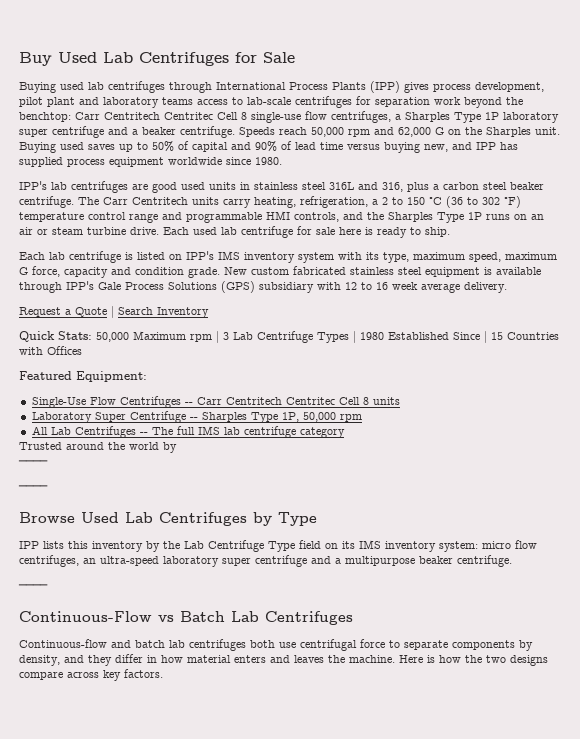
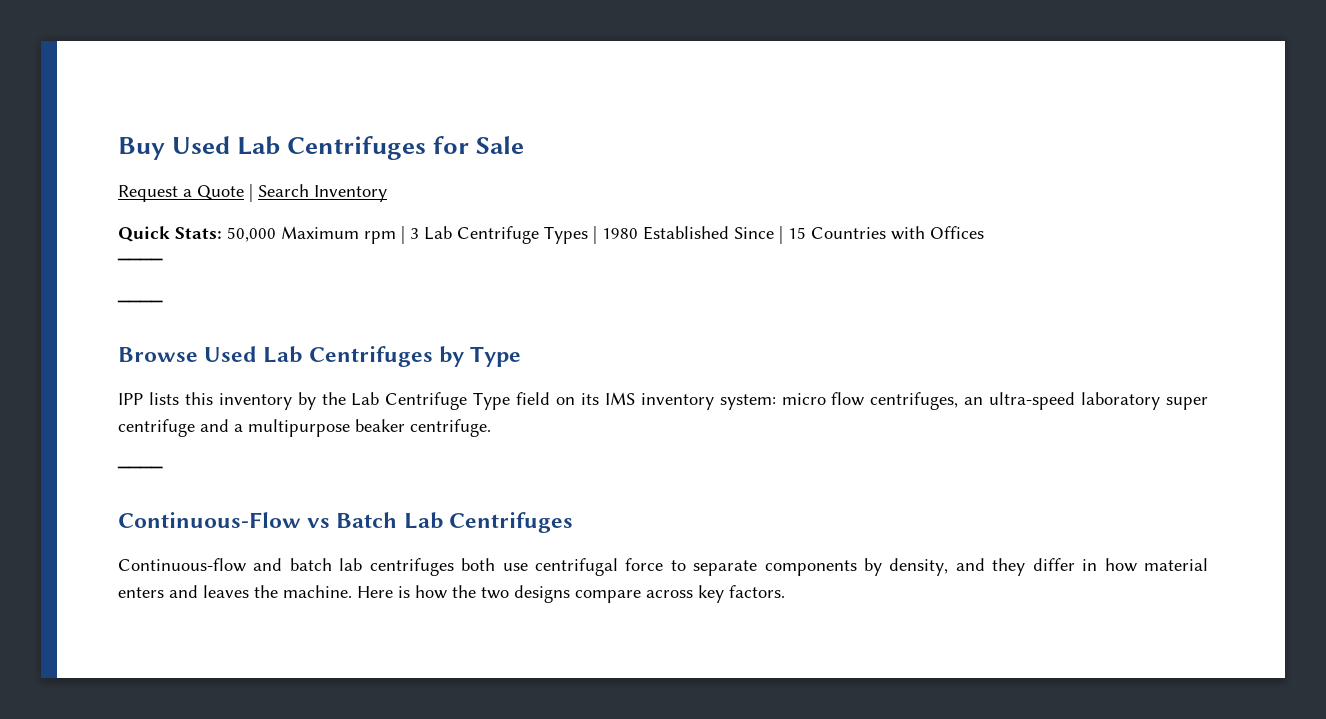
[19,81,544,93] [19,96,523,108] [19,111,559,123] [19,126,560,138] [19,141,518,153] [19,157,282,167] [19,181,544,193] [19,196,521,208] [19,211,544,223] [19,226,450,238] [19,251,557,263] [19,266,541,278] [19,281,507,293] // Buying used lab centrifuges through International Process Plants (IPP) gives process development, pilot plant and laboratory teams access to lab-scale centrifuges for separation work beyond the benchtop: Carr Centritech Centritec Cell 8 single-use flow centrifuges, a Sharples Type 1P laboratory super centrifuge and a beaker centrifuge. Speeds reach 50,000 rpm and 62,000 G on the Sharples unit. Buying used saves up to 50% of capital and 90% of lead time versus buying new, and IPP has supplied process equipment worldwide since 1980. // IPP's lab centrifuges are good used units in stainless steel 316L and 316, plus a carbon steel beaker centrifuge. The Carr Centritech units carry heating, refrigeration, a 2 to 150 °C (36 to 302 °F) temperature control range and programmable HMI controls, and the Sharples Type 1P runs on an air or steam turbine drive. Each used lab centrifuge for sale here is ready to ship. // Each lab centrifuge is listed on IPP's IMS inventory system with its type, maximum speed, maximum G force, capacity and condition grade. New custom fabricated stainless steel equipment is available through IPP's Gale Process Solutions (GPS) subsidiary with 12 to 16 week average delivery. -> (525, 145) none
[19,371,147,382] [31,396,400,408] [31,411,362,423] [31,426,345,438] [19,442,177,453] // Featured Equipment: // Single-Use Flow Centrifuges -- Carr Centritech Centritec Cell 8 units // Laboratory Super Centrifuge -- Sharples Type 1P, 50,000 rpm // All Lab Centrifuges -- The full IMS lab centrifuge category // Trusted around the world by -> (984, 232) none

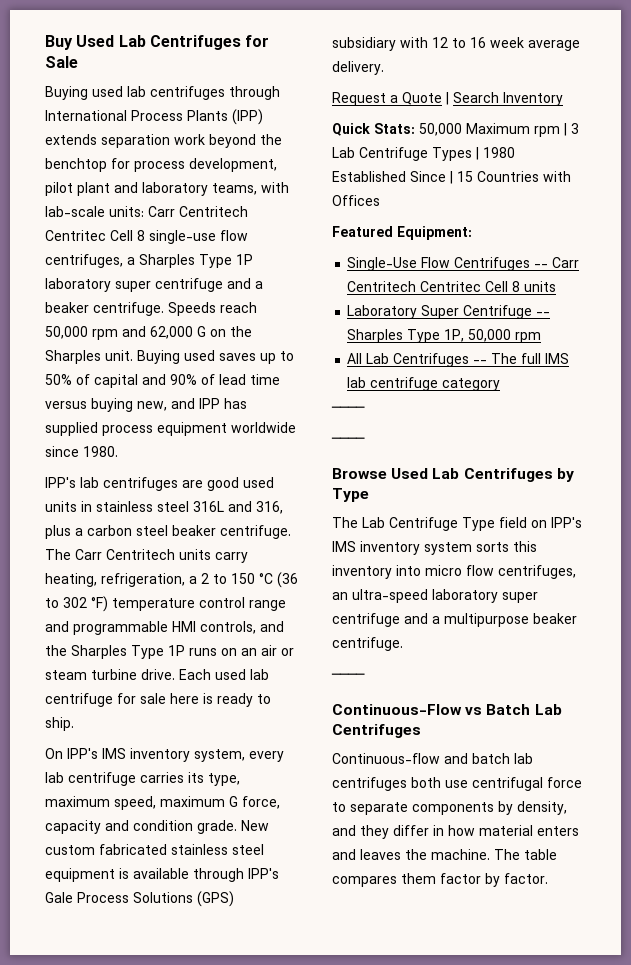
(525, 145) none -> [45,86,280,100] [45,109,263,125] [45,134,282,148] [45,158,277,172] [45,182,289,196] [45,206,248,217] [45,230,248,244] [45,254,253,268] [45,278,263,292] [45,302,257,316] [45,326,252,340] [45,350,294,364] [45,374,280,388] [45,398,247,412] [45,422,296,436] [45,446,118,457] [45,477,274,491] [45,501,283,514] [45,525,291,539] [45,549,248,563] [45,572,298,588] [45,596,286,612] [45,621,284,635] [45,645,294,659] [45,669,269,680] [45,693,271,707] [45,717,74,731] [45,748,284,762] [45,772,240,786] [45,796,280,810] [45,820,269,834] [45,844,264,855] [45,868,279,882] [45,891,234,907] [332,37,580,51] [332,61,384,75] // Buying used lab centrifuges through International Process Plants (IPP) extends separation work beyond the benchtop for process development, pilot plant and laboratory teams, with lab-scale units: Carr Centritech Centritec Cell 8 single-use flow centrifuges, a Sharples Type 1P laboratory super centrifuge and a beaker centrifuge. Speeds reach 50,000 rpm and 62,000 G on the Sharples unit. Buying used saves up to 50% of capital and 90% of lead time versus buying new, and IPP has supplied process equipment worldwide since 1980. // IPP's lab centrifuges are good used units in stainless steel 316L and 316, plus a carbon steel beaker centrifuge. The Carr Centritech units carry heating, refrigeration, a 2 to 150 °C (36 to 302 °F) temperature control range and programmable HMI controls, and the Sharples Type 1P runs on an air or steam turbine drive. Each used lab centrifuge for sale here is ready to ship. // On IPP's IMS inventory system, every lab centrifuge carries its type, maximum speed, maximum G force, capacity and condition grade. New custom fabricated stainless steel equipment is available through IPP's Gale Process Solutions (GPS) subsidiary with 12 to 16 week average delivery.
(984, 232) none -> [332,226,472,240] [347,257,580,271] [347,281,557,292] [347,305,551,319] [347,329,542,343] [347,353,570,367] [347,377,501,391] // Featured Equipment: // Single-Use Flow Centrifuges -- Carr Centritech Centritec Cell 8 units // Laboratory Super Centrifuge -- Sharples Type 1P, 50,000 rpm // All Lab Centrifuges -- The full IMS lab centrifuge category
[118,392,346,410] IPP lists this inventory by the -> [332,517,358,528] The
[580,392,776,410] its IMS inventory system: -> [551,517,582,528] [332,541,537,555] [332,565,421,579] IPP's IMS inventory system sorts this inventory into
[357,585,785,603] Here is how the two designs compare across key factors. -> [494,849,557,860] [332,873,548,887] The table compares them factor by factor.

